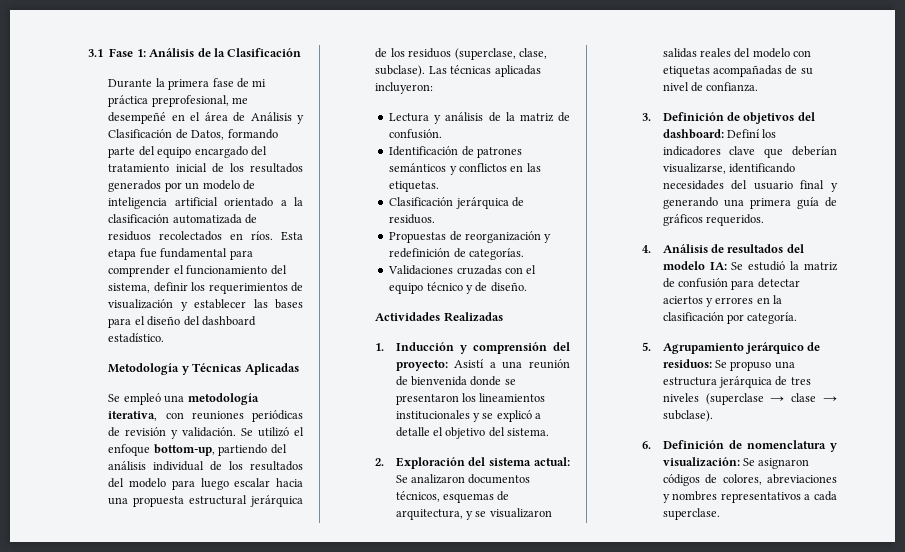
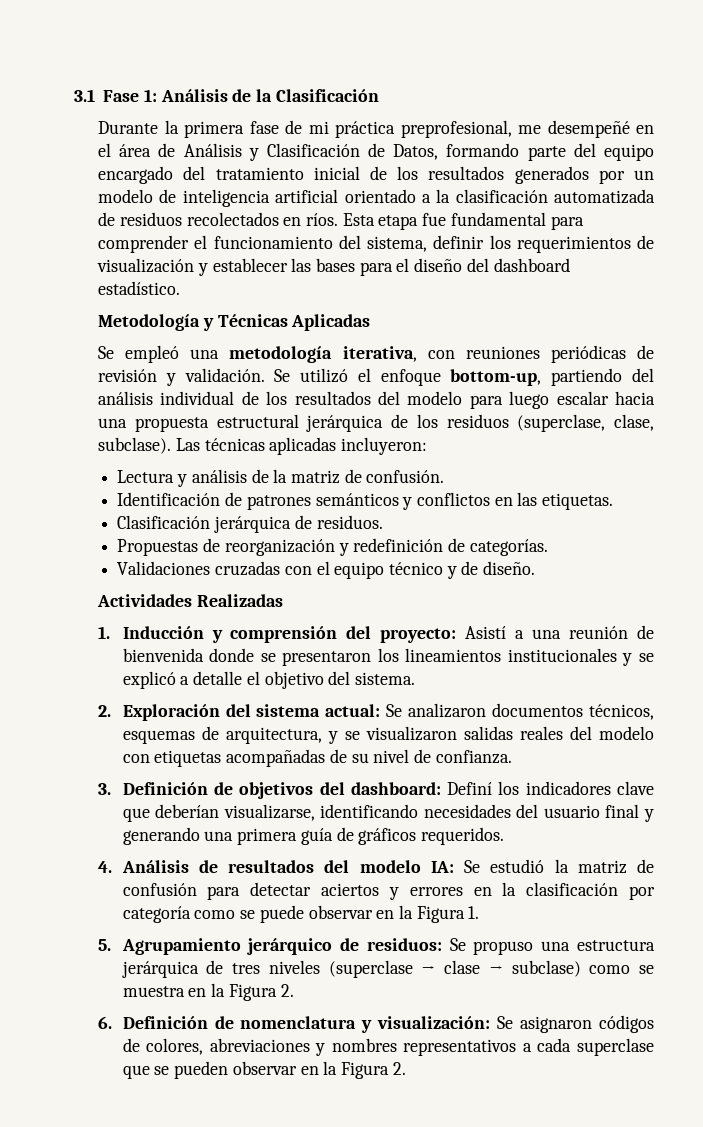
[747,312,798,324] categoría. -> [122,905,480,923] categoría como se puede observar en la Figura 1.
[662,410,713,422] subclase). -> [511,960,654,977] [122,983,294,1001] subclase) como se muestra en la Figura 2.
[662,508,720,520] superclase. -> [577,1038,655,1056] [122,1061,406,1079] superclase que se pueden observar en la Figura 2.

